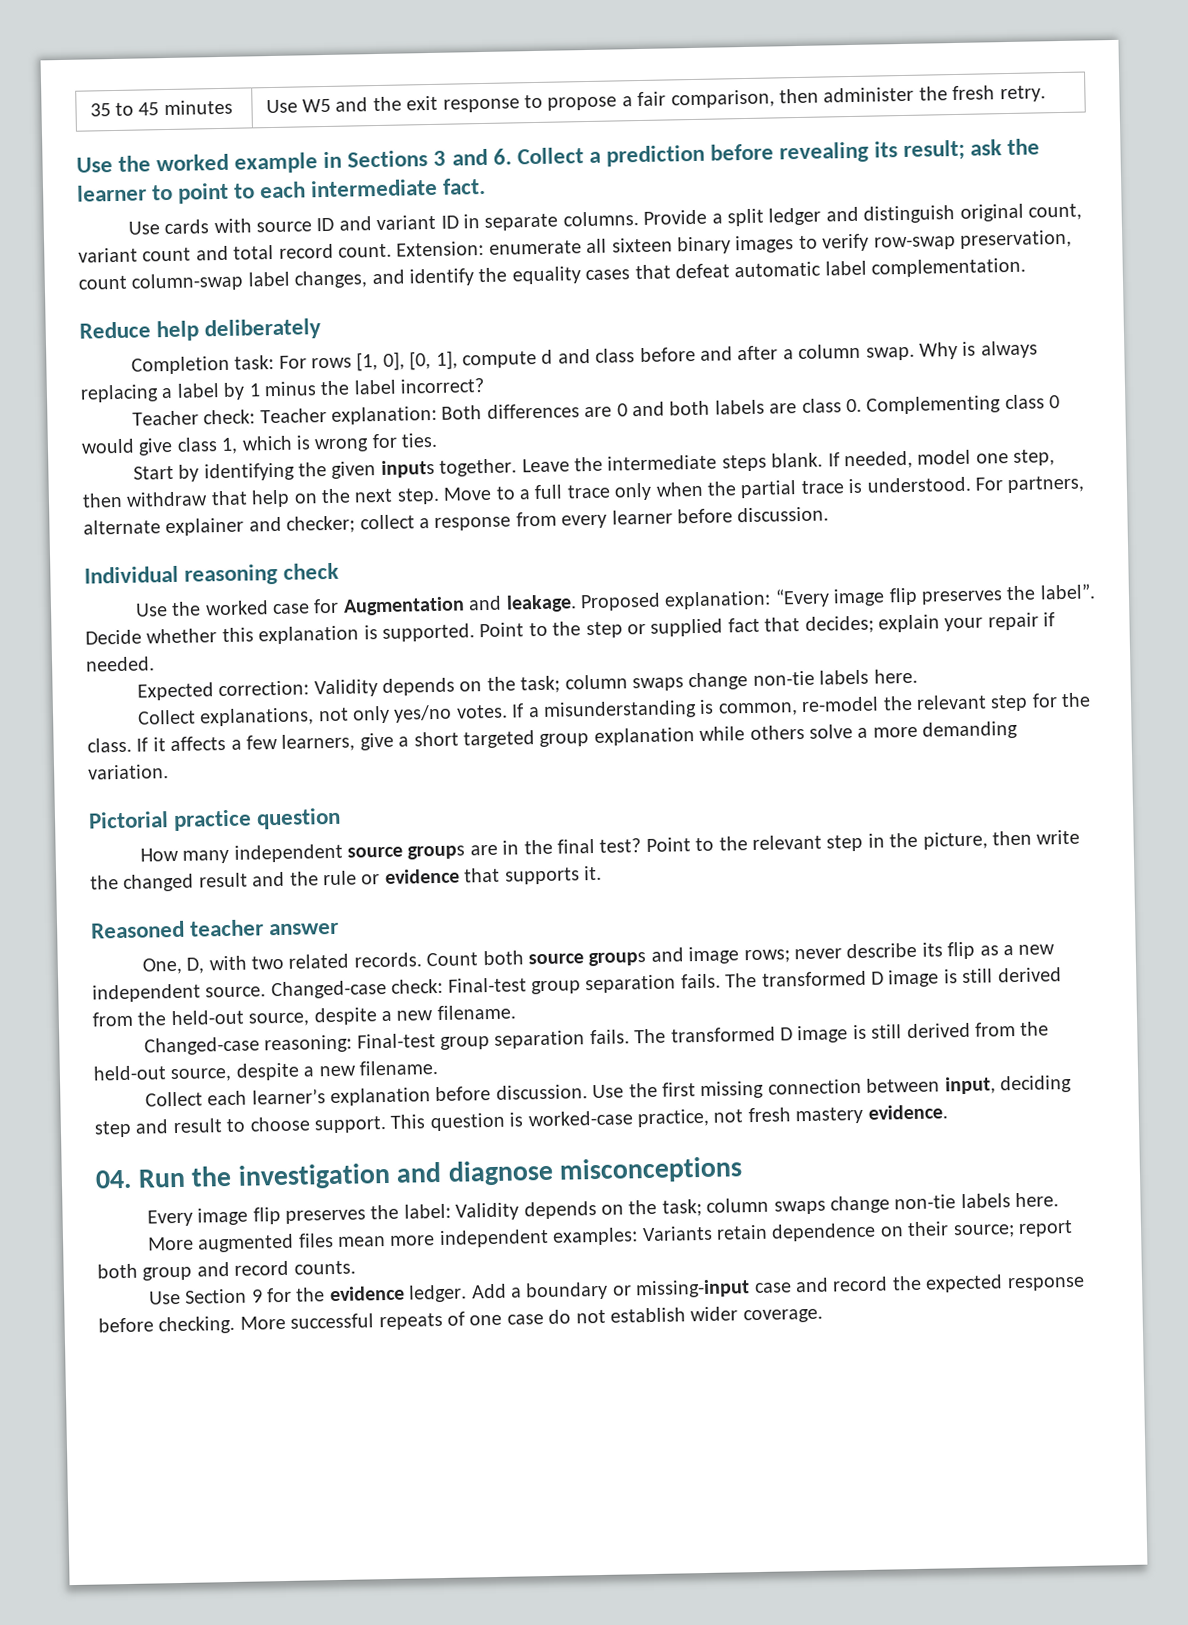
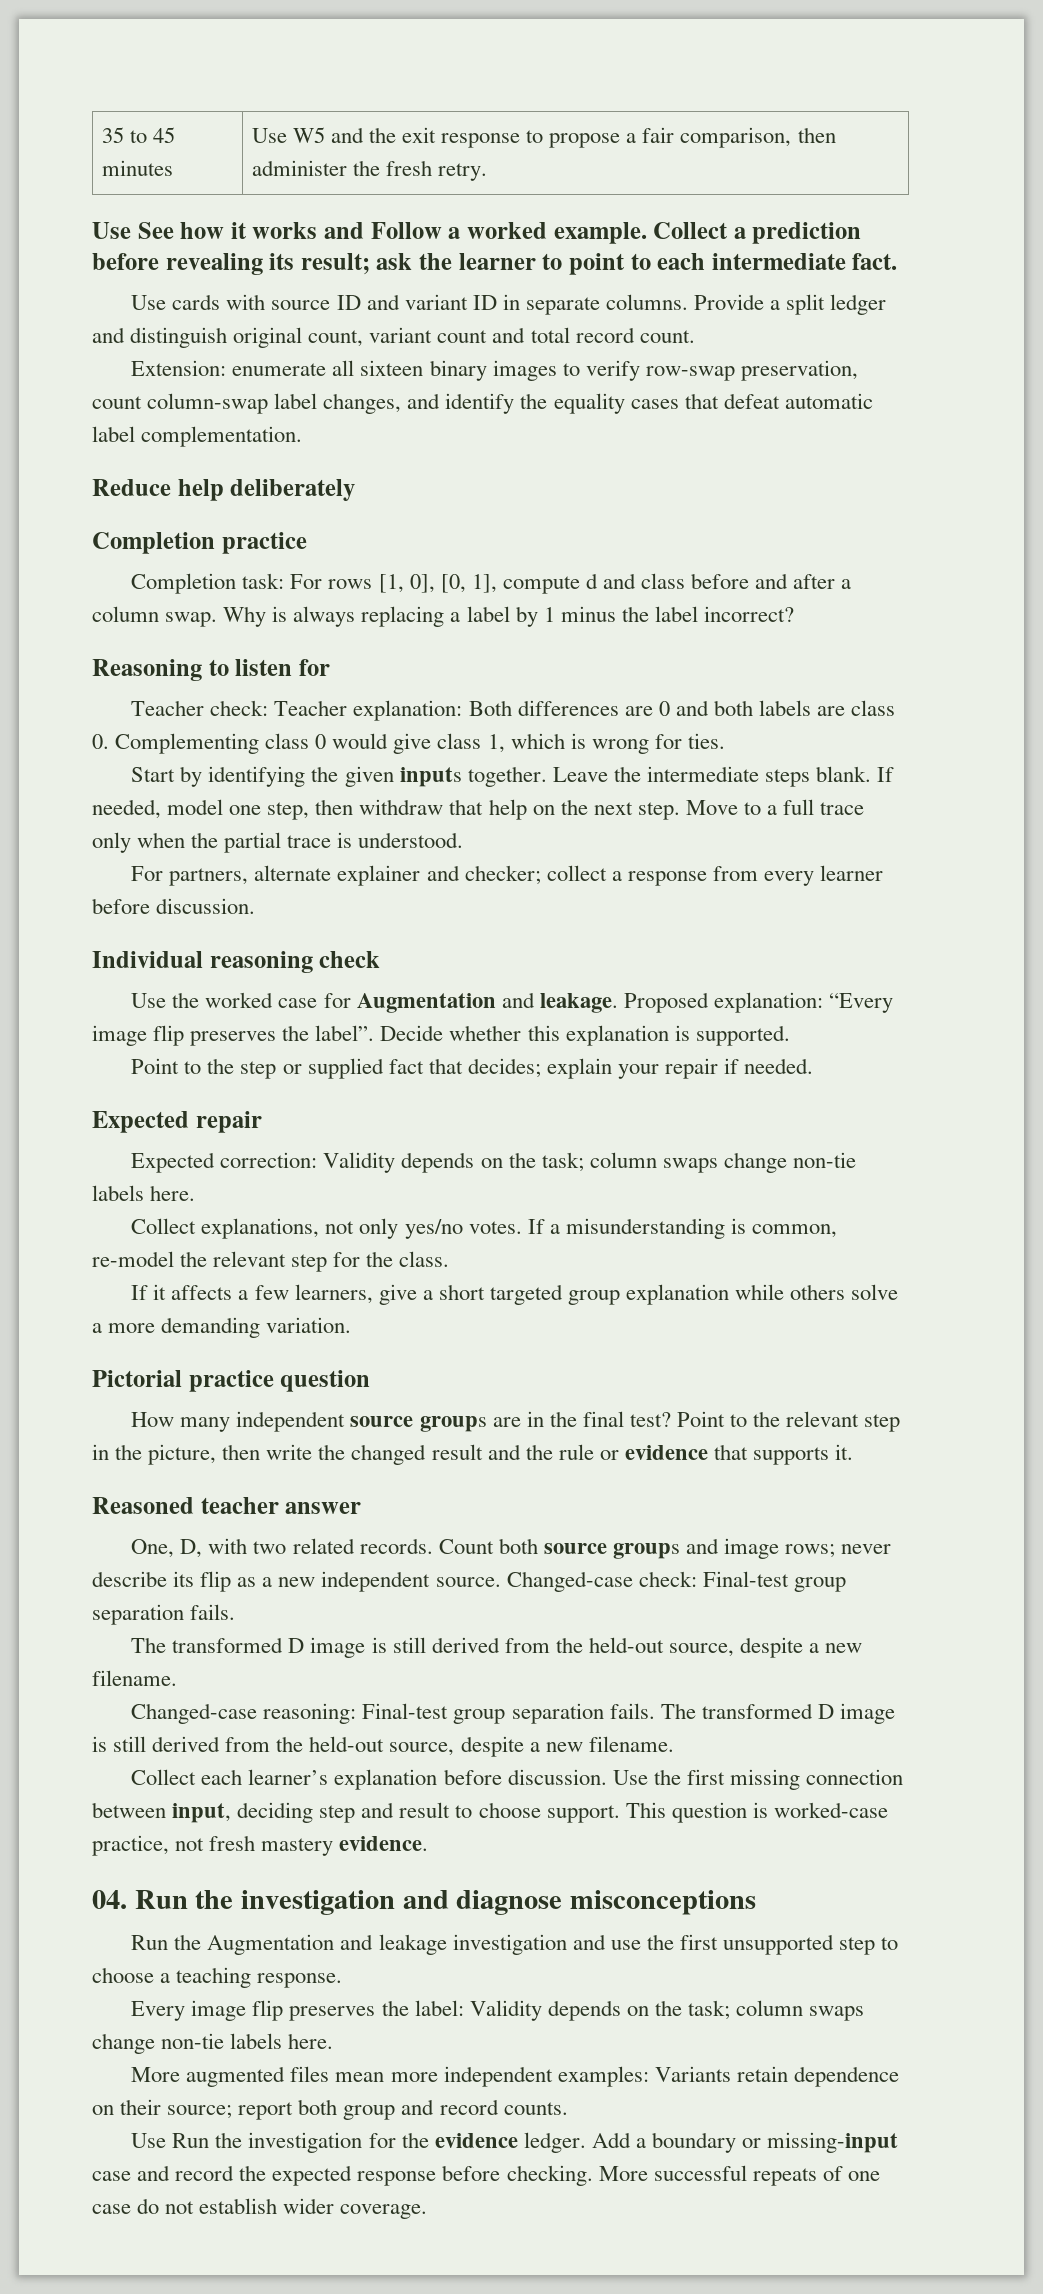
[118,148,512,174] the worked example in Sections 3 and 6. -> [137,222,647,244] See how it works and Follow a worked example.
(392, 250) none -> (695, 336) //
(322, 329) none -> [92,532,307,554] // Completion practice
(485, 386) none -> [92,659,330,681] // Reasoning to listen for
(971, 484) none -> (464, 840) //
(475, 632) none -> (790, 1035) //
(155, 664) none -> [92,1111,262,1133] // Expected repair
(132, 745) none -> (450, 1259) //
(721, 981) none -> (236, 1612) //
(744, 1170) none -> [131,1934,899,1955] [92,1967,343,1988] // Run the Augmentation and leakage investigation and use the first unsupported step to choose a teaching response.
[185,1288,263,1304] Section 9 -> [172,2132,363,2153] Run the investigation

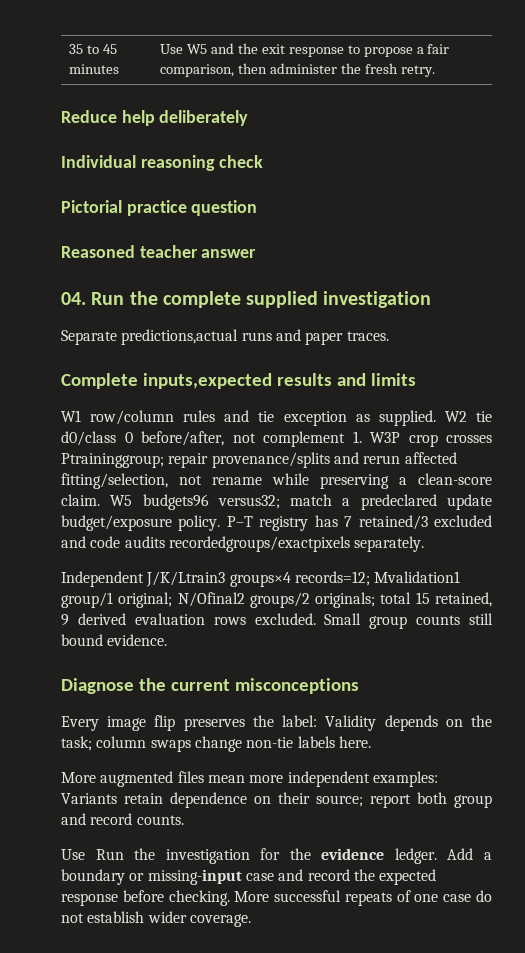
[92,222,862,244] [92,253,898,275] [131,294,887,315] [92,327,695,348] [131,360,858,381] [92,393,873,414] [92,426,303,447] [92,479,356,501] [92,532,307,554] [131,573,852,594] [92,606,794,627] [92,659,330,681] [131,700,896,721] [92,733,725,754] [131,766,895,787] [92,799,865,820] [92,832,464,853] [131,865,884,886] [92,898,256,914] [92,951,381,973] [131,992,893,1013] [92,1025,790,1046] [131,1058,814,1079] [92,1111,262,1133] [131,1152,856,1173] [92,1185,196,1201] [131,1218,837,1239] [92,1251,450,1272] [131,1284,899,1305] [92,1317,352,1338] [92,1370,371,1392] [131,1411,901,1432] [92,1444,854,1465] [92,1497,362,1514] [131,1538,892,1559] [92,1571,846,1592] [92,1604,236,1625] [131,1637,863,1658] [92,1670,177,1686] [131,1703,895,1724] [92,1736,674,1757] [131,1769,903,1790] [92,1802,888,1823] [92,1835,429,1856] Use See how it works and Follow a worked example. Collect a prediction before revealing its result; ask the learner to point to each intermediate fact. // Use cards with source ID and variant ID in separate columns. Provide a split ledger and distinguish original count, variant count and total record count. // Extension: enumerate all sixteen binary images to verify row-swap preservation, count column-swap label changes, and identify the equality cases that defeat automatic label complementation. // Reduce help deliberately // Completion practice // Completion task: For rows [1, 0], [0, 1], compute d and class before and after a column swap. Why is always replacing a label by 1 minus the label incorrect? // Reasoning to listen for // Teacher check: Teacher explanation: Both differences are 0 and both labels are class 0. Complementing class 0 would give class 1, which is wrong for ties. // Start by identifying the given inputs together. Leave the intermediate steps blank. If needed, model one step, then withdraw that help on the next step. Move to a full trace only when the partial trace is understood. // For partners, alternate explainer and checker; collect a response from every learner before discussion. // Individual reasoning check // Use the worked case for Augmentation and leakage. Proposed explanation: “Every image flip preserves the label”. Decide whether this explanation is supported. // Point to the step or supplied fact that decides; explain your repair if needed. // Expected repair // Expected correction: Validity depends on the task; column swaps change non-tie labels here. // Collect explanations, not only yes/no votes. If a misunderstanding is common, re-model the relevant step for the class. // If it affects a few learners, give a short targeted group explanation while others solve a more demanding variation. // Pictorial practice question // How many independent source groups are in the final test? Point to the relevant step in the picture, then write the changed result and the rule or evidence that supports it. // Reasoned teacher answer // One, D, with two related records. Count both source groups and image rows; never describe its flip as a new independent source. Changed-case check: Final-test group separation fails. // The transformed D image is still derived from the held-out source, despite a new filename. // Changed-case reasoning: Final-test group separation fails. The transformed D image is still derived from the held-out source, despite a new filename. // Collect each learner’s explanation before discussion. Use the first missing connection between input, deciding step and result to choose support. This question is worked-case practice, not fresh mastery evidence. -> [61,110,249,126] [61,155,264,171] [61,200,258,216] [61,245,257,258] Reduce help deliberately // Individual reasoning check // Pictorial practice question // Reasoned teacher answer
[241,1890,757,1915] [131,1934,899,1955] [92,1967,343,1988] investigation and diagnose misconceptions // Run the Augmentation and leakage investigation and use the first unsupported step to choose a teaching response. -> [162,291,432,308] [61,329,389,345] [61,373,416,389] [61,410,492,426] [61,431,492,447] [61,452,457,468] [61,473,492,489] [61,494,492,510] [61,515,492,531] [61,536,425,552] [61,571,461,587] [61,592,492,608] [61,613,493,629] [61,634,168,646] [61,678,359,694] complete supplied investigation // Separate predictions,actual runs and paper traces. // Complete inputs,expected results and limits // W1 row/column rules and tie exception as supplied. W2 tie d0/class 0 before/after, not complement 1. W3P crop crosses Ptraininggroup; repair provenance/splits and rerun affected fitting/selection, not rename while preserving a clean-score claim. W5 budgets96 versus32; match a predeclared update budget/exposure policy. P–T registry has 7 retained/3 excluded and code audits recordedgroups/exactpixels separately. // Independent J/K/Ltrain3 groups×4 records=12; Mvalidation1 group/1 original; N/Ofinal2 groups/2 originals; total 15 retained, 9 derived evaluation rows excluded. Small group counts still bound evidence. // Diagnose the current misconceptions

